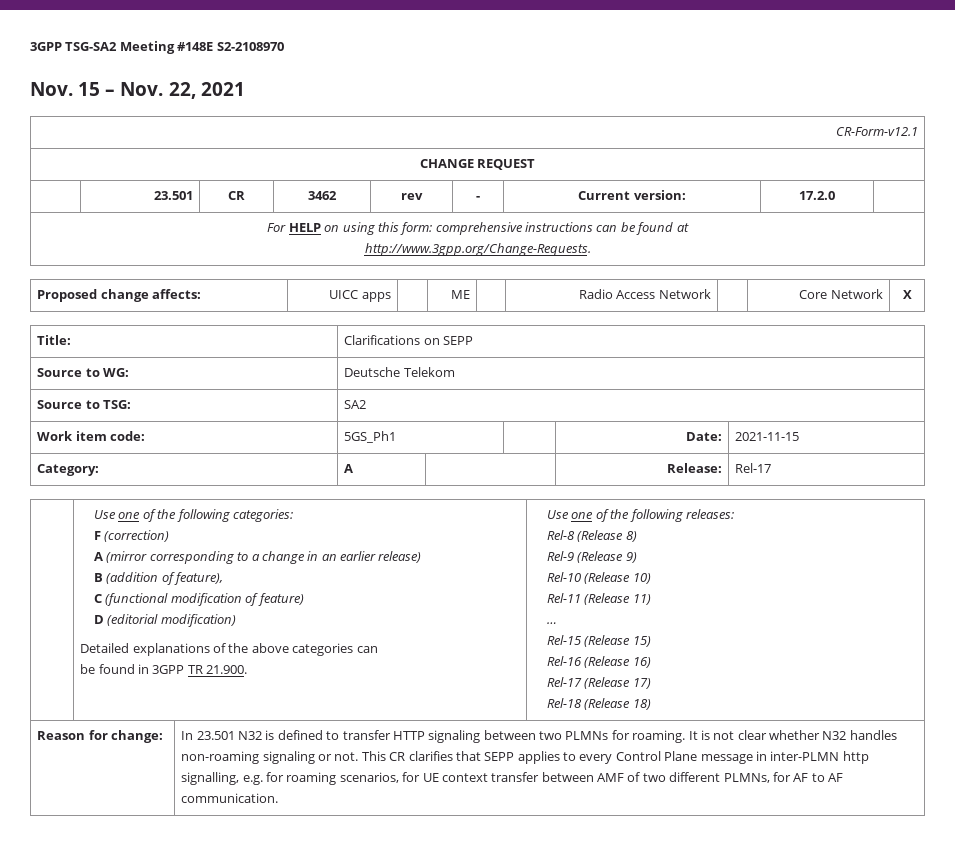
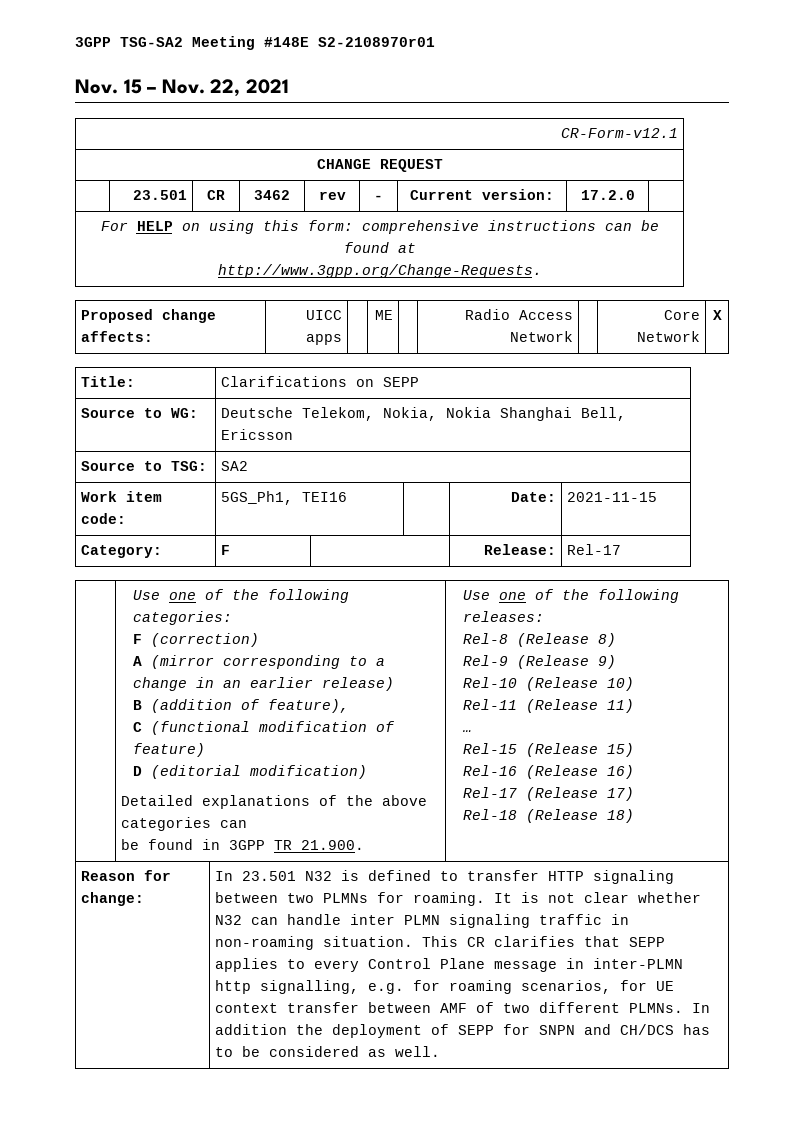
[216,42,284,51] S2-2108970 -> [318,37,435,47] S2-2108970r01
[403,367,455,377] Telekom -> [302,407,627,421] [221,429,294,440] Telekom, Nokia, Nokia Shanghai Bell, Ericsson
[344,431,397,443] 5GS_Ph1 -> [221,491,348,505] 5GS_Ph1, TEI16
[344,464,354,473] A -> [221,545,231,555] F
[849,730,897,740] [181,751,359,764] handles non-roaming signaling or not. -> [251,914,630,928] [215,936,414,950] can handle inter PLMN signaling traffic in non-roaming situation.
[723,772,844,783] [181,793,279,803] PLMNs, for AF to AF communication. -> [629,1003,711,1013] [215,1024,711,1038] [215,1046,441,1057] PLMNs. In addition the deployment of SEPP for SNPN and CH/DCS has to be considered as well.

